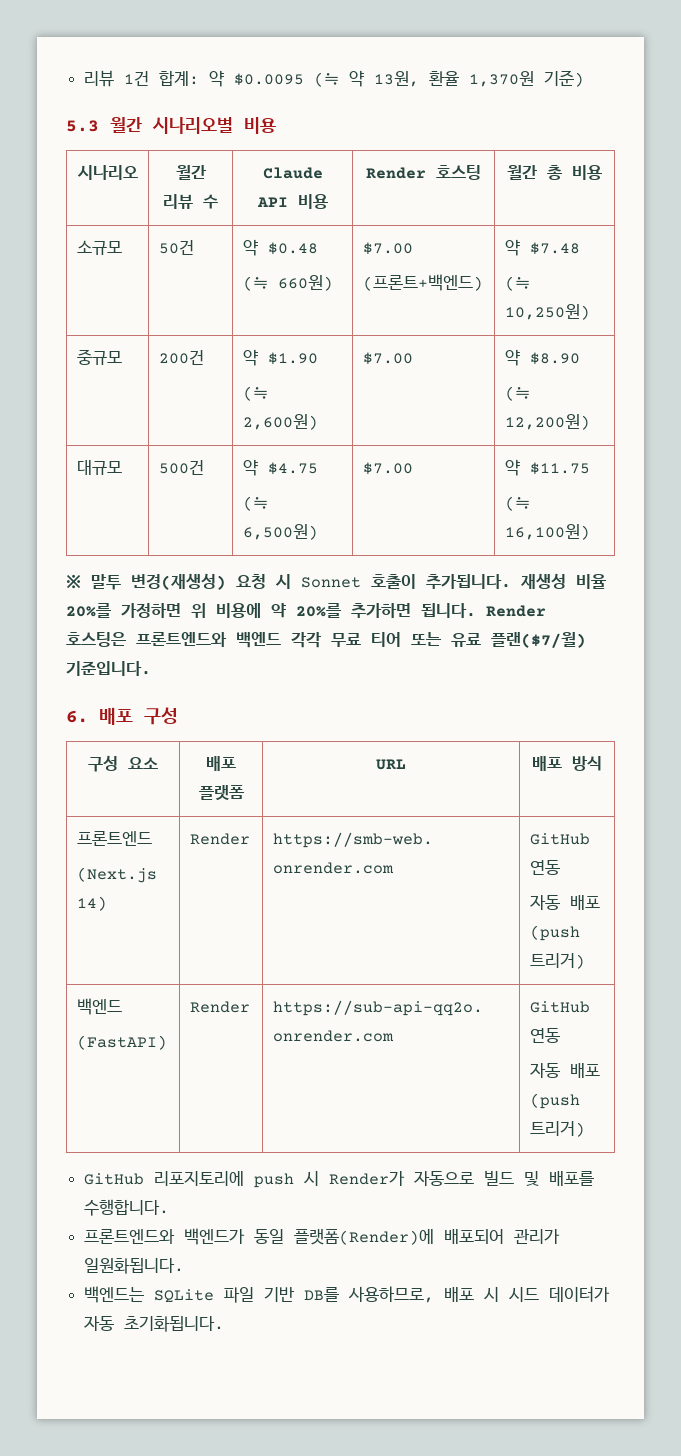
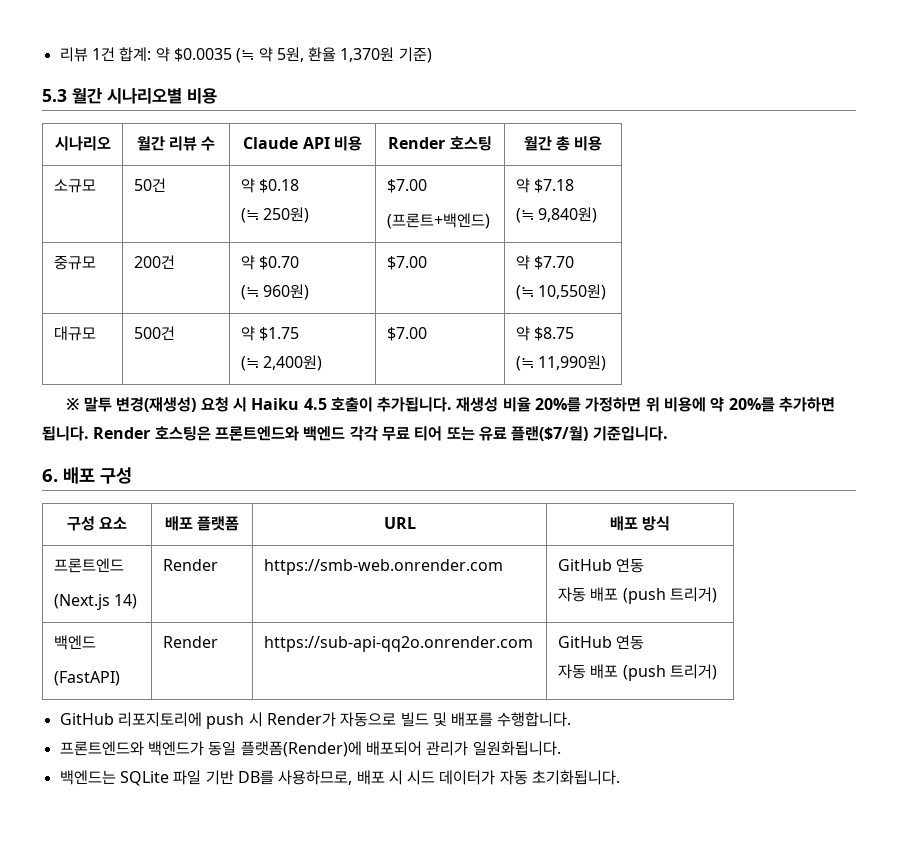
[234,73,305,86] $0.0095 -> [173,48,232,62] $0.0035
[374,71,420,87] 13원, -> [276,47,304,62] 5원,
[267,242,318,255] [242,275,333,291] $0.48 // (≒ 660원) -> [259,179,300,193] [240,207,310,223] $0.18 // (≒ 250원)
[529,242,580,255] [504,276,530,291] [504,304,590,320] $7.48 // (≒ 10,250원) -> [534,179,575,193] [515,207,598,223] $7.18 // (≒ 9,840원)
[267,352,318,365] [242,386,268,401] [242,414,318,430] [362,352,413,365] [504,349,580,366] [504,386,530,401] [504,414,590,430] $1.90 // (≒ 2,600원) | $7.00 | 약 $8.90 // (≒ 12,200원) -> [259,256,300,270] [240,284,310,300] [386,256,427,270] [515,255,575,270] [515,284,607,300] $0.70 // (≒ 960원) | $7.00 | 약 $7.70 // (≒ 10,550원)
[267,462,318,475] [242,496,268,511] [242,524,318,540] [362,462,413,475] [504,459,590,476] [504,496,530,511] [504,524,590,540] $4.75 // (≒ 6,500원) | $7.00 | 약 $11.75 // (≒ 16,100원) -> [259,327,300,341] [240,355,323,371] [386,327,427,341] [515,326,575,341] [515,355,607,371] $1.75 // (≒ 2,400원) | $7.00 | 약 $8.75 // (≒ 11,990원)
[301,577,361,588] Sonnet -> [251,398,327,410] Haiku 4.5

